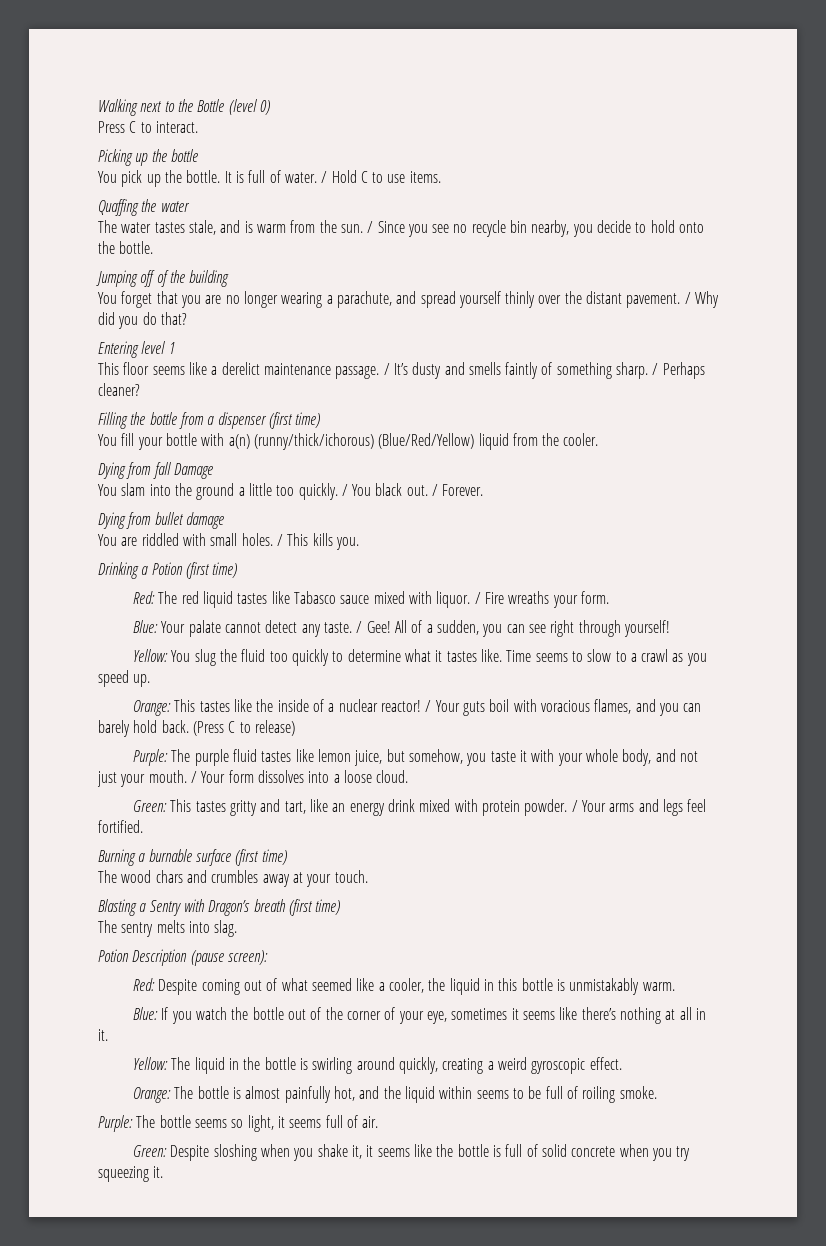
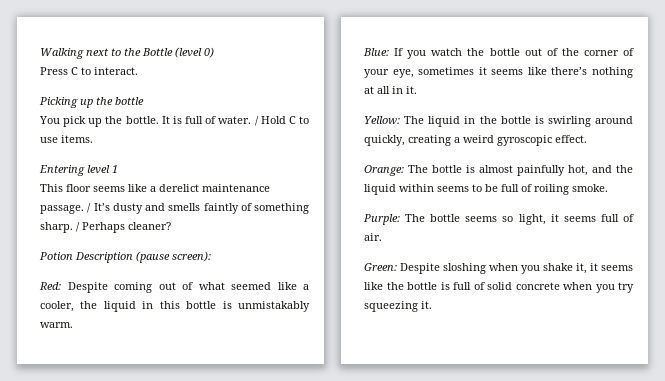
[98,199,190,216] [98,220,705,237] [98,241,154,254] [96,270,230,287] [98,291,720,308] [98,312,187,329] // Quaffing the water // The water tastes stale, and is warm from the sun. / Since you see no recycle bin nearby, you decide to hold onto the bottle. // Jumping off of the building // You forget that you are no longer wearing a parachute, and spread yourself thinly over the distant pavement. / Why did you do that? -> (93, 139) none
[98,412,321,429] [98,433,599,450] [98,462,213,479] [98,483,484,500] [98,512,224,529] [98,533,359,550] [98,562,238,579] [133,591,609,608] [133,620,670,637] [133,649,707,666] [98,670,151,687] [133,699,702,716] [98,720,295,737] [133,749,698,766] [97,770,409,787] [133,799,707,816] [98,820,143,833] [98,849,287,866] [98,870,368,887] [98,899,341,916] [98,920,238,937] // Filling the bottle from a dispenser (first time) // You fill your bottle with a(n) (runny/thick/ichorous) (Blue/Red/Yellow) liquid from the cooler. // Dying from fall Damage // You slam into the ground a little too quickly. / You black out. / Forever. // Dying from bullet damage // You are riddled with small holes. / This kills you. // Drinking a Potion (first time) // Red: The red liquid tastes like Tabasco sauce mixed with liquor. / Fire wreaths your form. // Blue: Your palate cannot detect any taste. / Gee! All of a sudden, you can see right through yourself! // Yellow: You slug the fluid too quickly to determine what it tastes like. Time seems to slow to a crawl as you speed up. // Orange: This tastes like the inside of a nuclear reactor! / Your guts boil with voracious flames, and you can barely hold back. (Press C to release) // Purple: The purple fluid tastes like lemon juice, but somehow, you taste it with your whole body, and not just your mouth. / Your form dissolves into a loose cloud. // Green: This tastes gritty and tart, like an energy drink mixed with protein powder. / Your arms and legs feel fortified. // Burning a burnable surface (first time) // The wood chars and crumbles away at your touch. // Blasting a Sentry with Dragon’s breath (first time) // The sentry melts into slag. -> (171, 226) none

